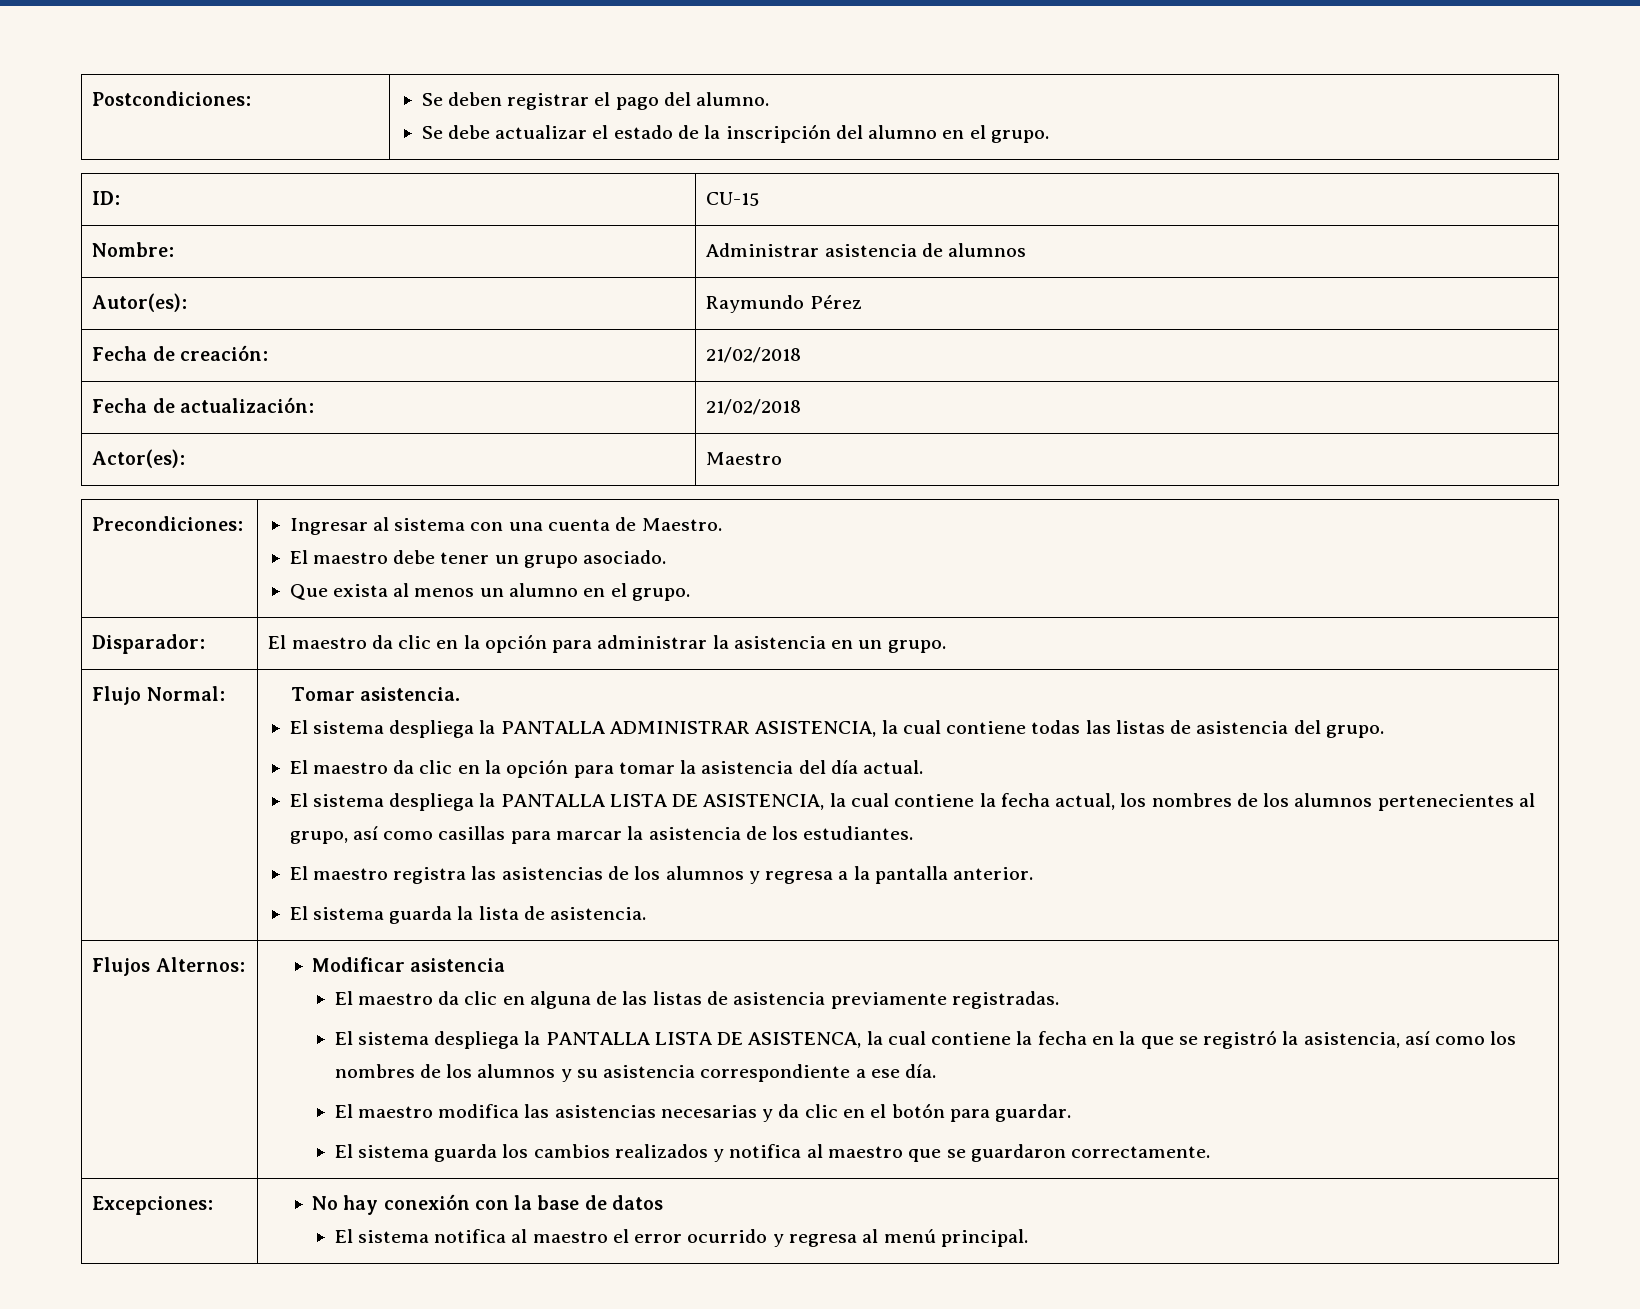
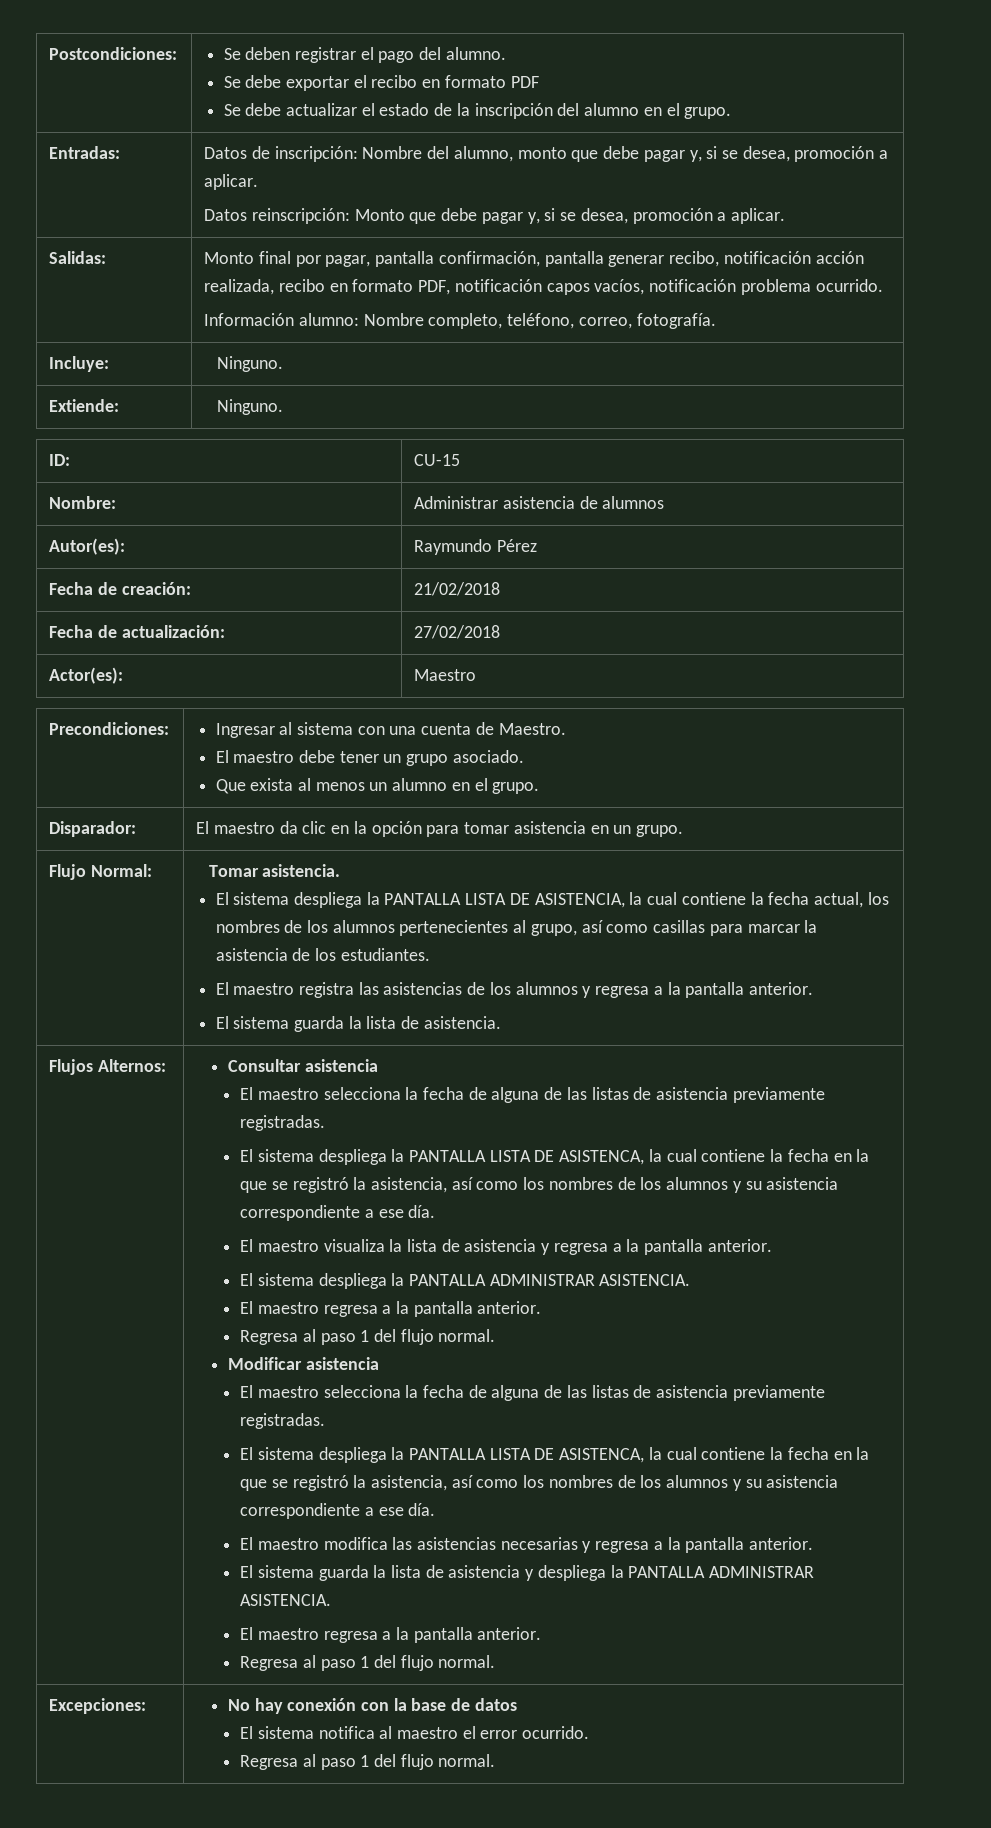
(770, 99) none -> [223,75,539,91] // Se debe exportar el recibo en formato PDF
(1049, 136) none -> [49,146,121,159] [204,146,889,162] [204,174,259,190] [204,208,786,224] [49,251,107,264] [204,251,864,267] [204,279,883,295] [204,313,716,329] [49,356,110,372] [216,356,283,372] [49,399,120,412] [216,399,283,415] // Entradas: | Datos de inscripción: Nombre del alumno, monto que debe pagar y, si se desea, promoción a aplicar. // Datos reinscripción: Monto que debe pagar y, si se desea, promoción a aplicar. // Salidas: | Monto final por pagar, pantalla confirmación, pantalla generar recibo, notificación acción realizada, recibo en formato PDF, notificación capos vacíos, notificación problema ocurrido. // Información alumno: Nombre completo, teléfono, correo, fotografía. // Incluye: | Ninguno. // Extiende: | Ninguno.
[706,399,802,415] 21/02/2018 -> [414,625,501,639] 27/02/2018
[597,635,729,649] administrar la -> [464,822,510,834] tomar
[289,720,1384,738] [289,759,924,778] // El sistema despliega la PANTALLA ADMINISTRAR ASISTENCIA, la cual contiene todas las listas de asistencia del grupo. // El maestro da clic en la opción para tomar la asistencia del día actual. -> (341, 870) none
(245, 964) none -> [227,1059,378,1072] [240,1087,825,1103] [240,1115,326,1131] [240,1149,870,1165] [240,1177,839,1193] [240,1205,436,1221] [240,1239,772,1255] [240,1273,691,1289] [240,1301,542,1317] [240,1329,496,1345] Consultar asistencia // El maestro selecciona la fecha de alguna de las listas de asistencia previamente registradas. // El sistema despliega la PANTALLA LISTA DE ASISTENCA, la cual contiene la fecha en la que se registró la asistencia, así como los nombres de los alumnos y su asistencia correspondiente a ese día. // El maestro visualiza la lista de asistencia y regresa a la pantalla anterior. // El sistema despliega la PANTALLA ADMINISTRAR ASISTENCIA. // El maestro regresa a la pantalla anterior. // Regresa al paso 1 del flujo normal. //
[438,991,525,1005] da clic en -> [323,1385,487,1398] selecciona la fecha de
[778,1103,1072,1122] [334,1144,1211,1162] da clic en el botón para guardar. // El sistema guarda los cambios realizados y notifica al maestro que se guardaron correctamente. -> [595,1537,814,1553] [240,1565,815,1581] [240,1594,332,1606] [240,1627,542,1643] [240,1655,496,1671] regresa a la pantalla anterior. // El sistema guarda la lista de asistencia y despliega la PANTALLA ADMINISTRAR ASISTENCIA. // El maestro regresa a la pantalla anterior. // Regresa al paso 1 del flujo normal.
[687,1229,1028,1247] ocurrido y regresa al menú principal. -> [522,1726,590,1739] [240,1754,496,1770] ocurrido. // Regresa al paso 1 del flujo normal.

